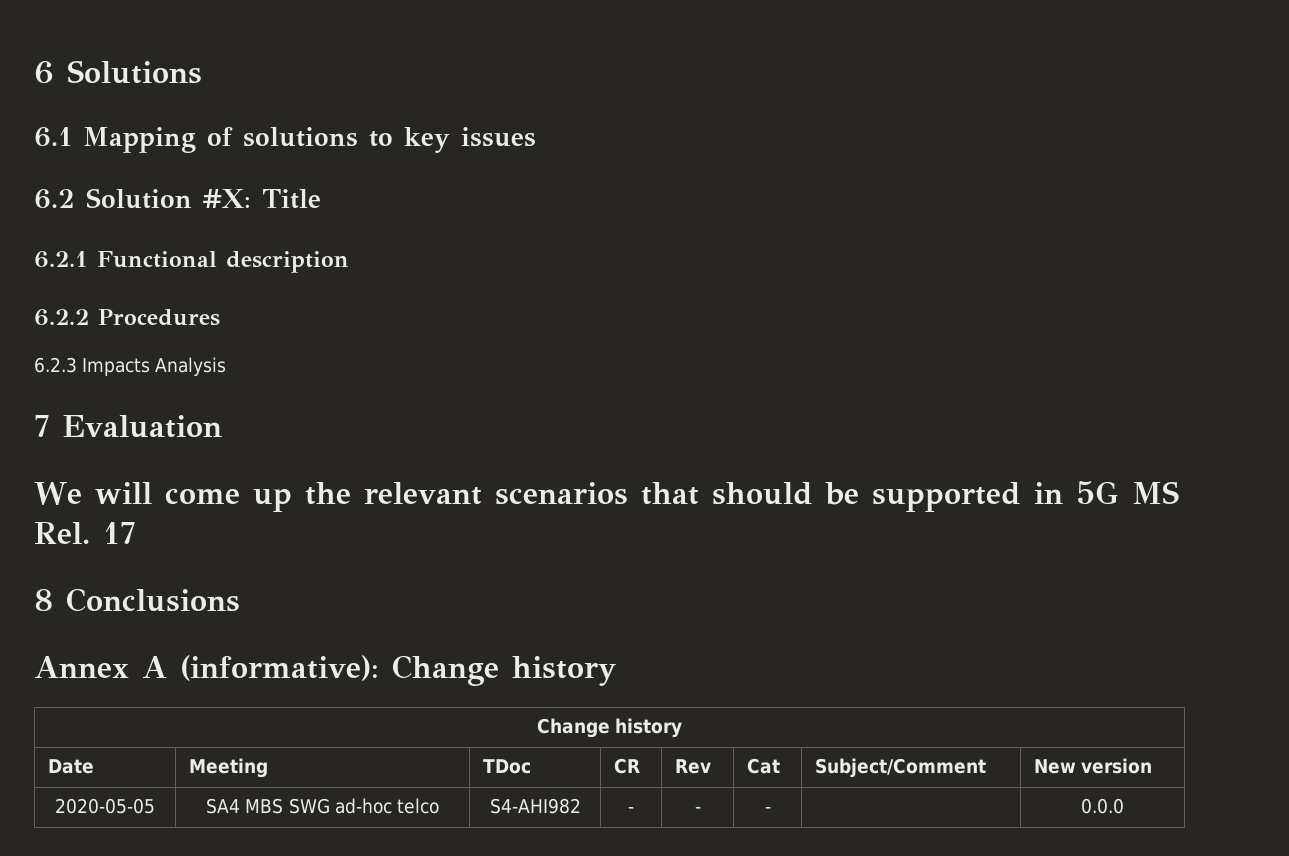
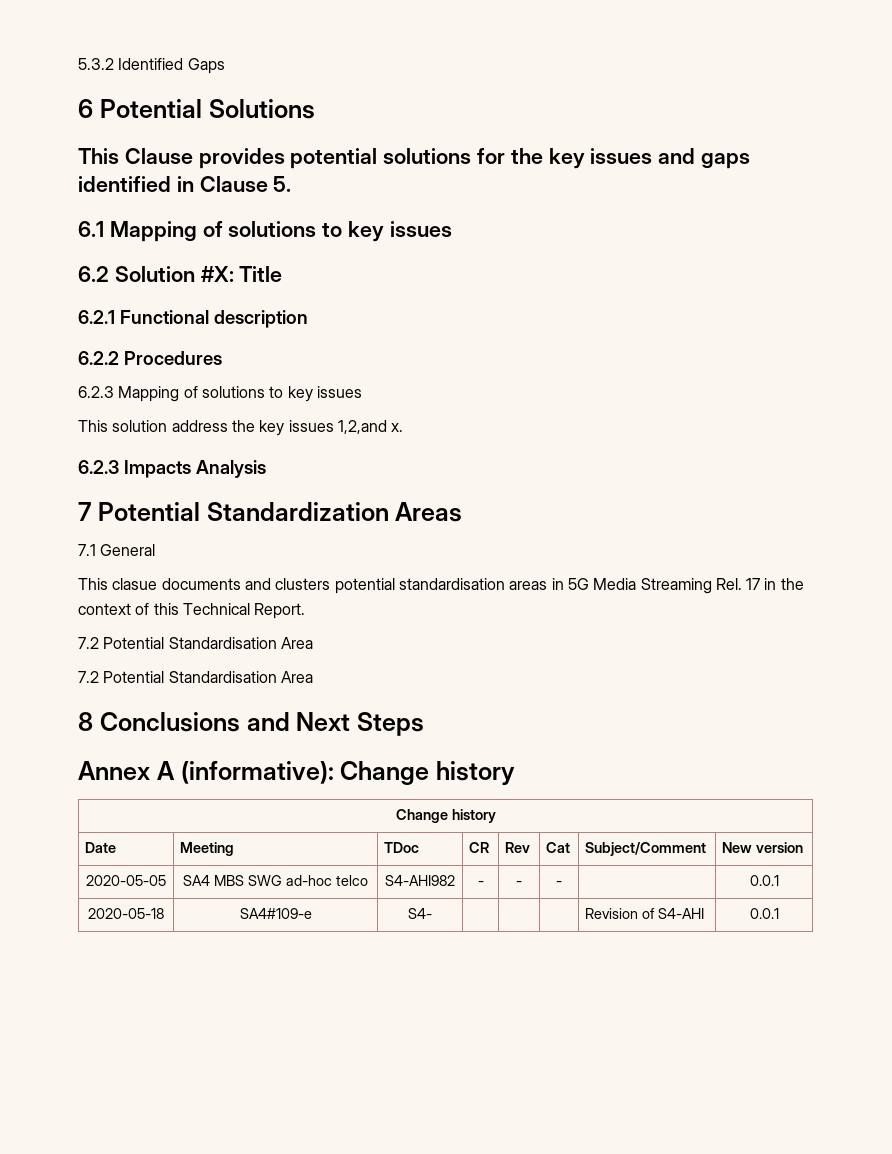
[34,60,202,84] 6 Solutions -> [78,58,225,74] [78,99,315,119] [78,148,751,169] [78,176,292,192] 5.3.2 Identified Gaps // 6 Potential Solutions // This Clause provides potential solutions for the key issues and gaps identified in Clause 5.
[82,357,227,376] [34,415,222,438] [34,481,1179,512] [34,522,135,544] Impacts Analysis // 7 Evaluation // We will come up the relevant scenarios that should be supported in 5G MS Rel. 17 -> [118,386,362,402] [78,420,404,436] [78,460,266,478] [78,502,463,522] [78,544,156,556] [78,578,804,594] [78,603,306,619] [78,637,313,649] [78,671,313,683] Mapping of solutions to key issues // This solution address the key issues 1,2,and x. // 6.2.3 Impacts Analysis // 7 Potential Standardization Areas // 7.1 General // This clasue documents and clusters potential standardisation areas in 5G Media Streaming Rel. 17 in the context of this Technical Report. // 7.2 Potential Standardisation Area // 7.2 Potential Standardisation Area
(240, 600) none -> [246,712,424,736] and Next Steps
[1081,798,1124,814] 0.0.0 -> [749,875,779,886] [88,908,164,919] [239,908,312,919] [408,908,432,919] [585,908,705,919] [749,908,779,919] 0.0.1 // 2020-05-18 | SA4#109-e | S4- | | | | Revision of S4-AHI | 0.0.1

